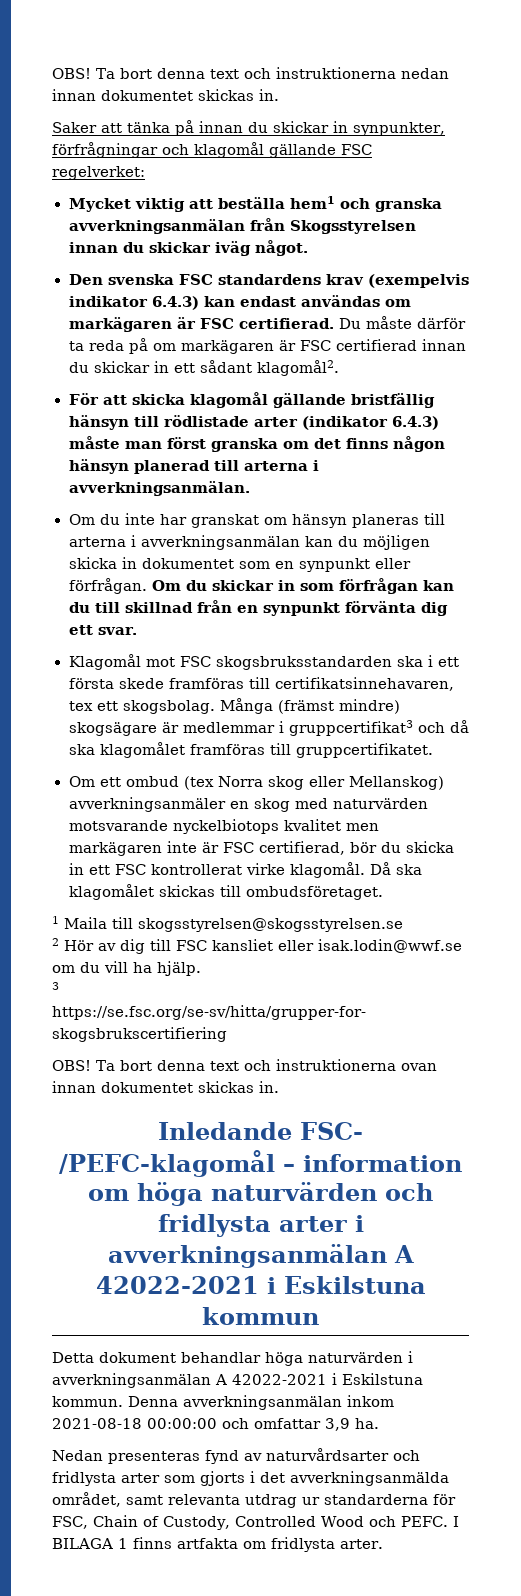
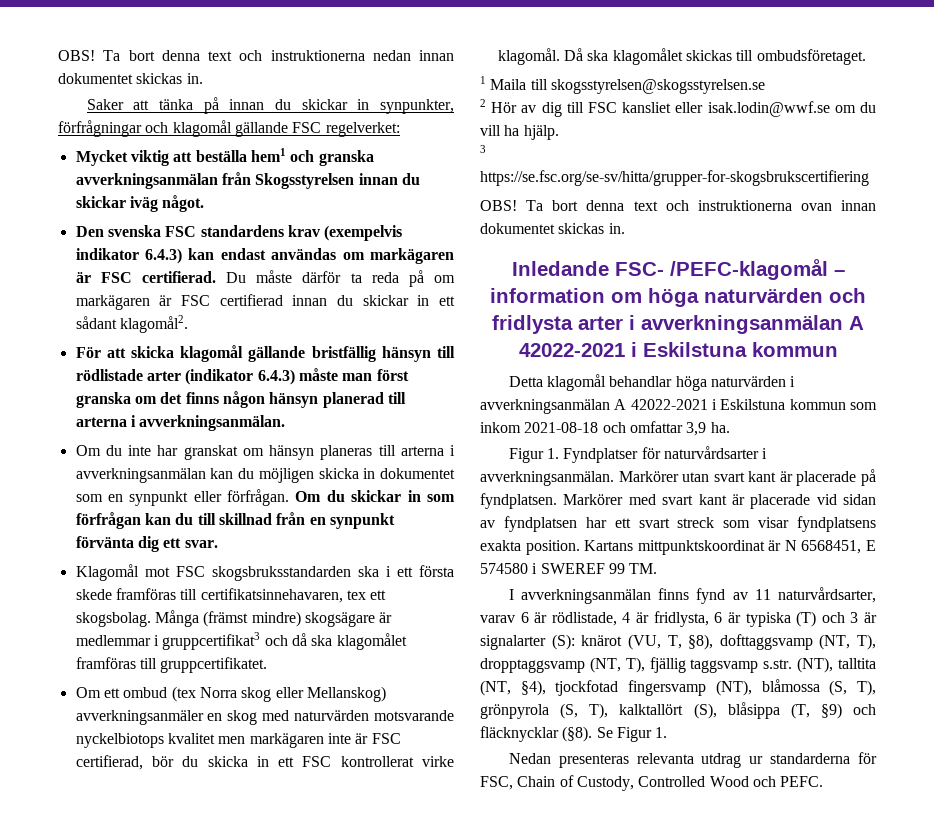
[99,1352,176,1363] dokument -> [547,374,607,391] klagomål
[52,1395,342,1410] kommun. Denna avverkningsanmälan -> [789,399,877,410] kommun som
[147,1418,217,1429] 00:00:00 -> (599, 427) none
[52,1448,420,1464] [52,1471,449,1486] [52,1492,163,1507] Nedan presenteras fynd av naturvårdsarter och fridlysta arter som gjorts i det avverkningsanmälda området, samt -> [508,446,768,463] [480,469,876,486] [480,493,876,509] [480,516,876,532] [480,540,876,555] [480,563,658,574] [508,587,876,604] [480,611,878,627] [480,634,876,650] [480,657,876,673] [480,679,876,696] [480,702,876,719] [480,726,668,742] [508,753,629,768] Figur 1. Fyndplatser för naturvårdsarter i avverkningsanmälan. Markörer utan svart kant är placerade på fyndplatsen. Markörer med svart kant är placerade vid sidan av fyndplatsen har ett svart streck som visar fyndplatsens exakta position. Kartans mittpunktskoordinat är N 6568451, E 574580 i SWEREF 99 TM. // I avverkningsanmälan finns fynd av 11 naturvårdsarter, varav 6 är rödlistade, 4 är fridlysta, 6 är typiska (T) och 3 är signalarter (S): knärot (VU, T, §8), dofttaggsvamp (NT, T), dropptaggsvamp (NT, T), fjällig taggsvamp s.str. (NT), talltita (NT, §4), tjockfotad fingersvamp (NT), blåmossa (S, T), grönpyrola (S, T), kalktallört (S), blåsippa (T, §9) och fläcknycklar (§8). Se Figur 1. // Nedan presenteras
[452,1516,459,1527] [52,1537,383,1552] I BILAGA 1 finns artfakta om fridlysta arter. -> (824, 781) none

